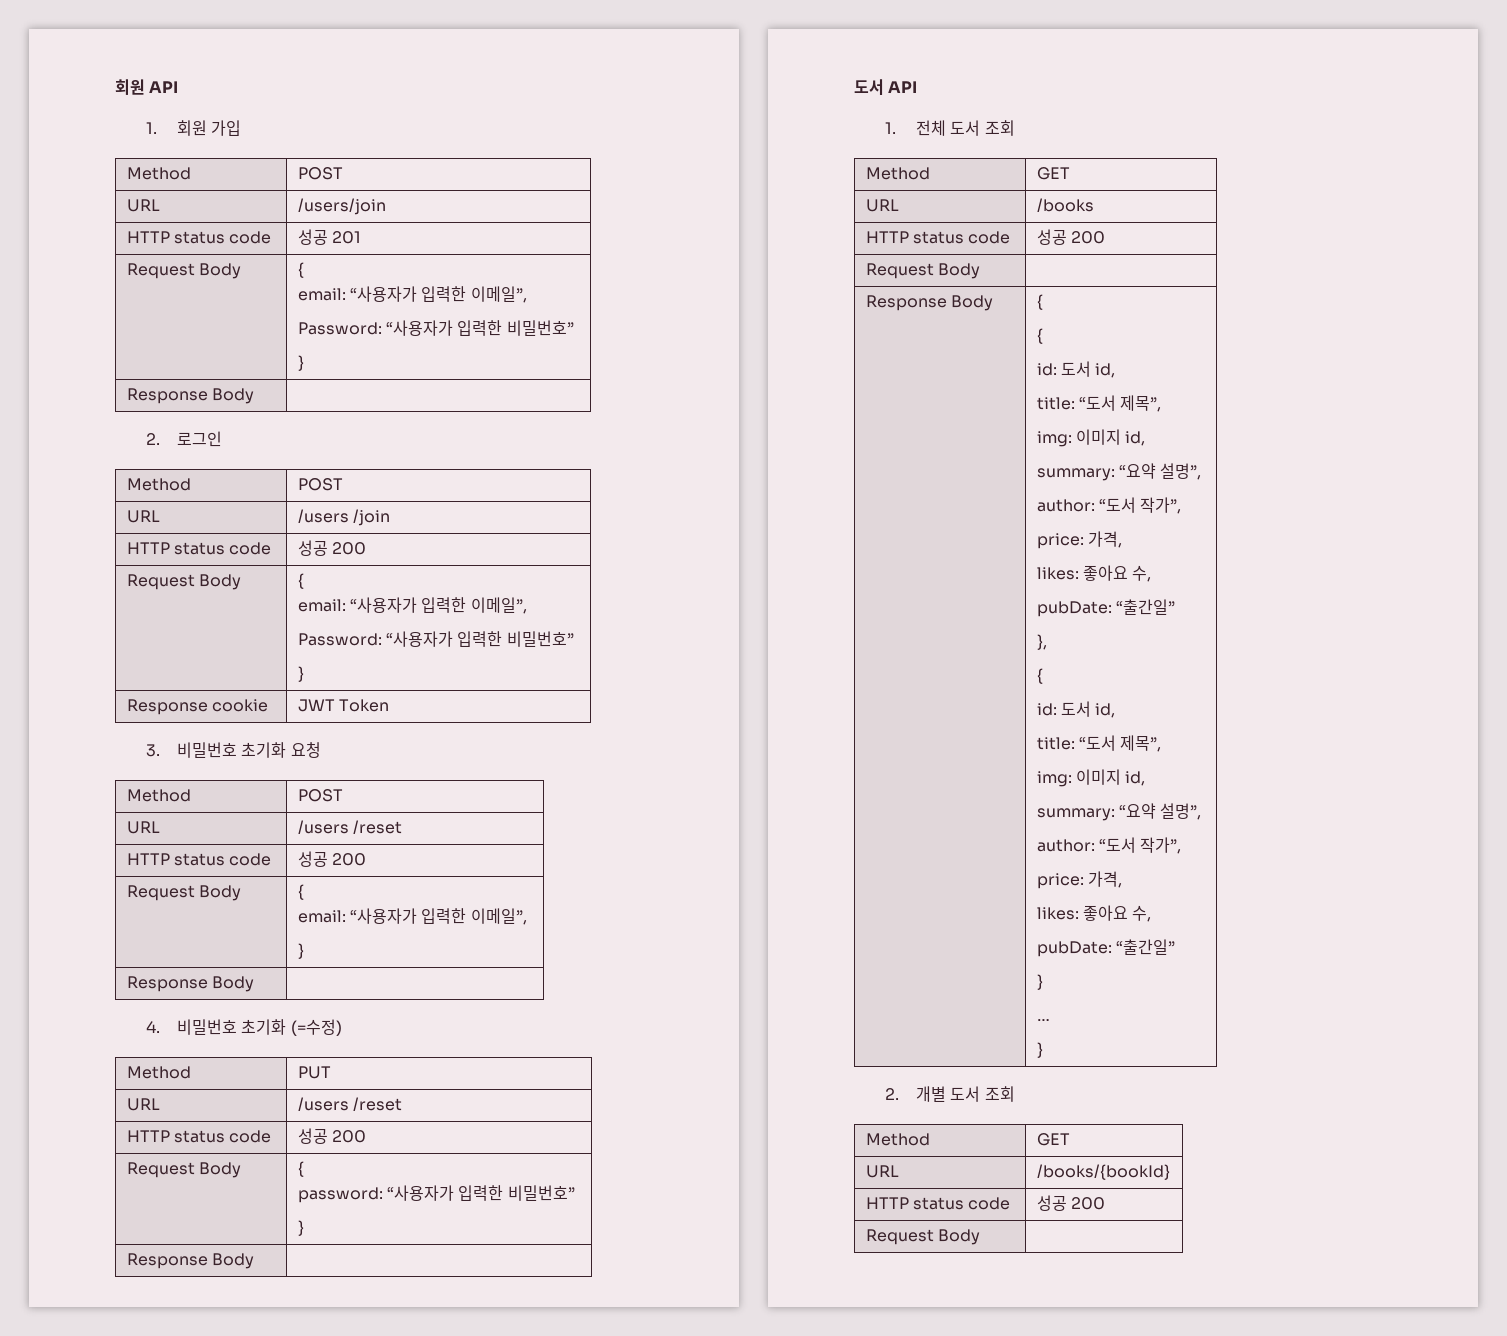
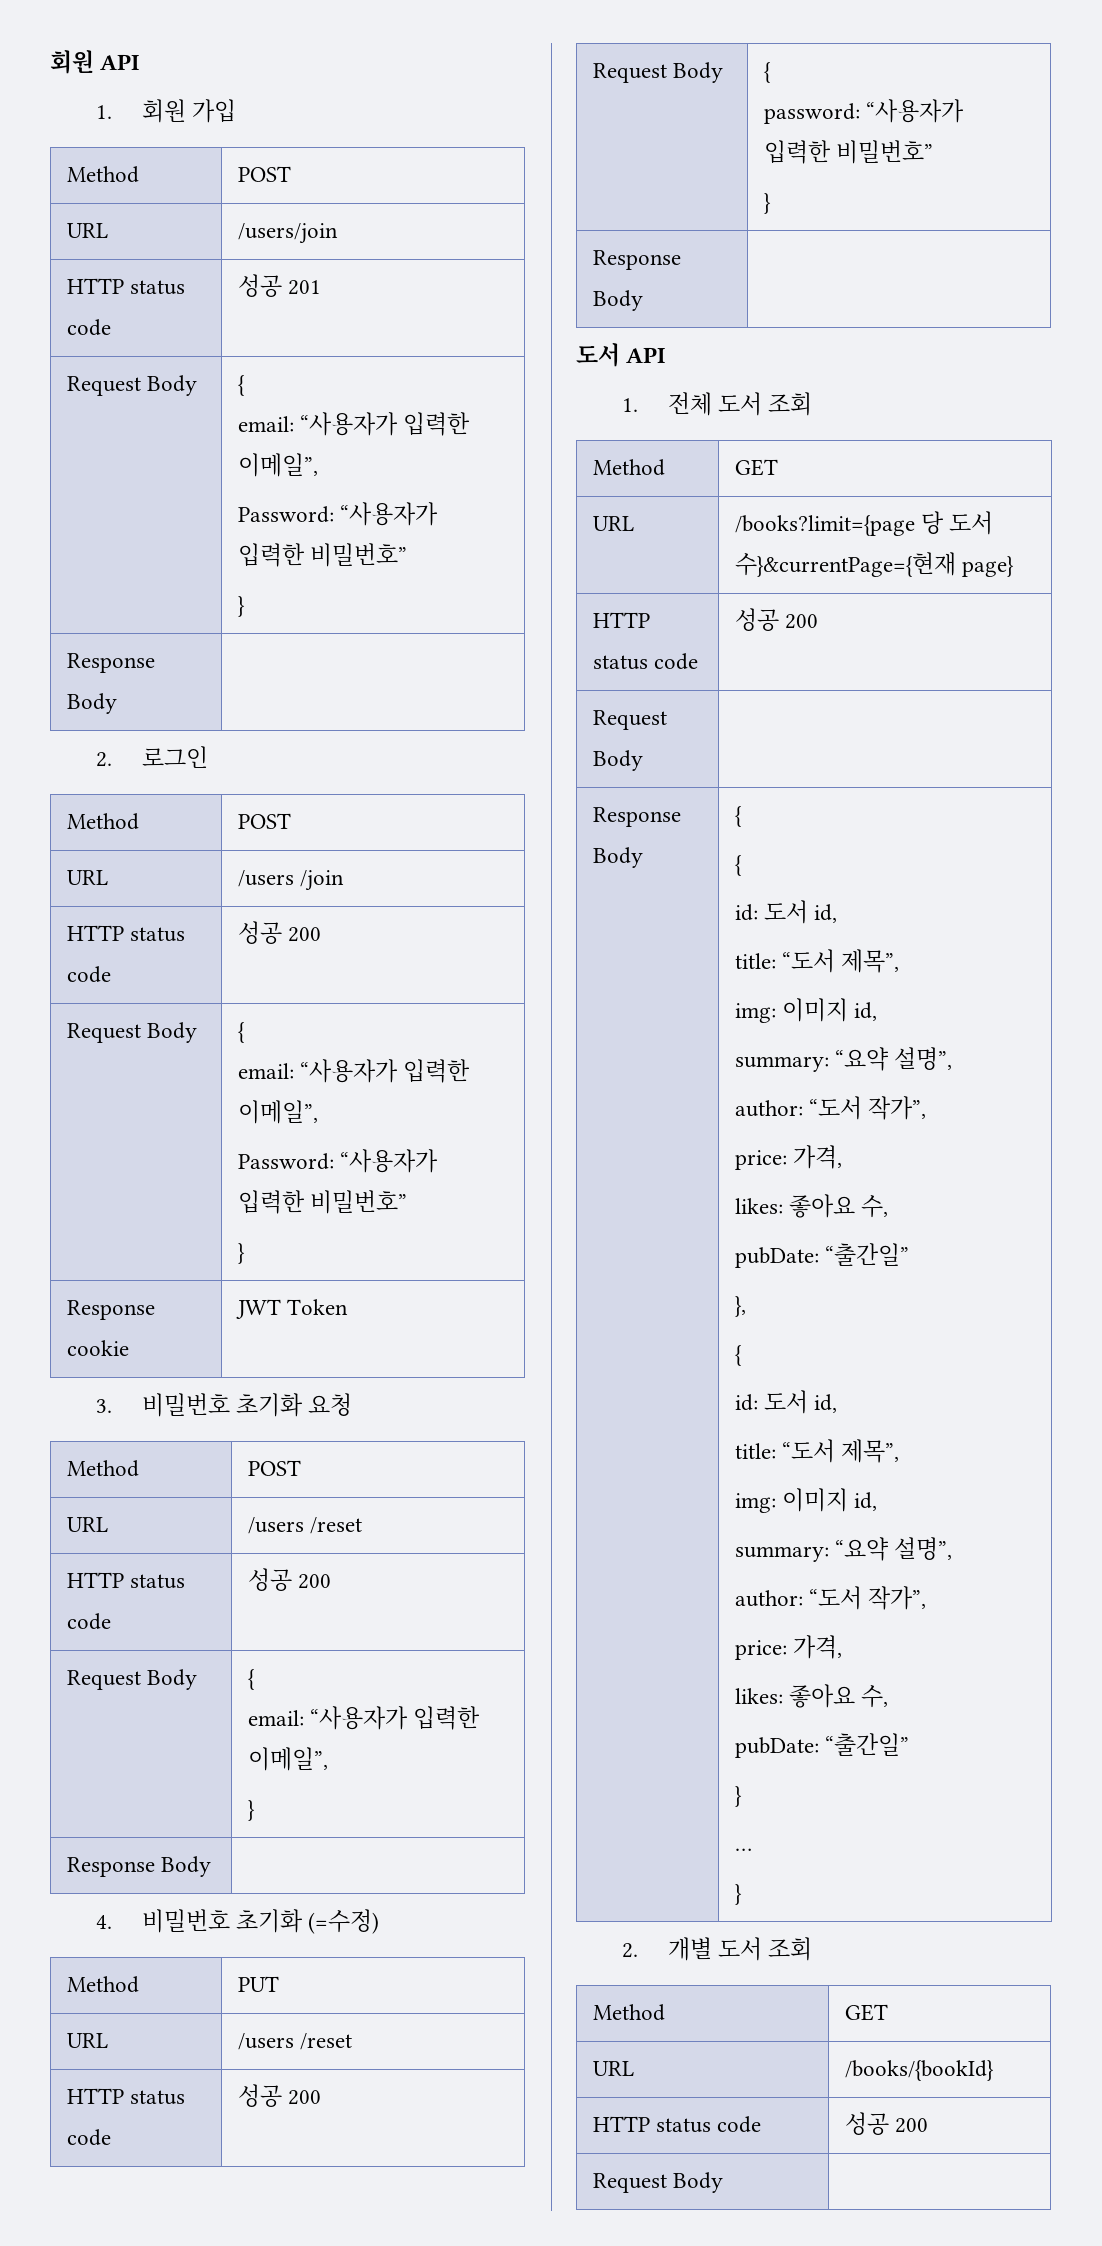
[1036,198,1094,212] /books -> [735,511,994,536] [735,552,1015,577] /books?limit={page 당 도서 수}&currentPage={현재 page}

